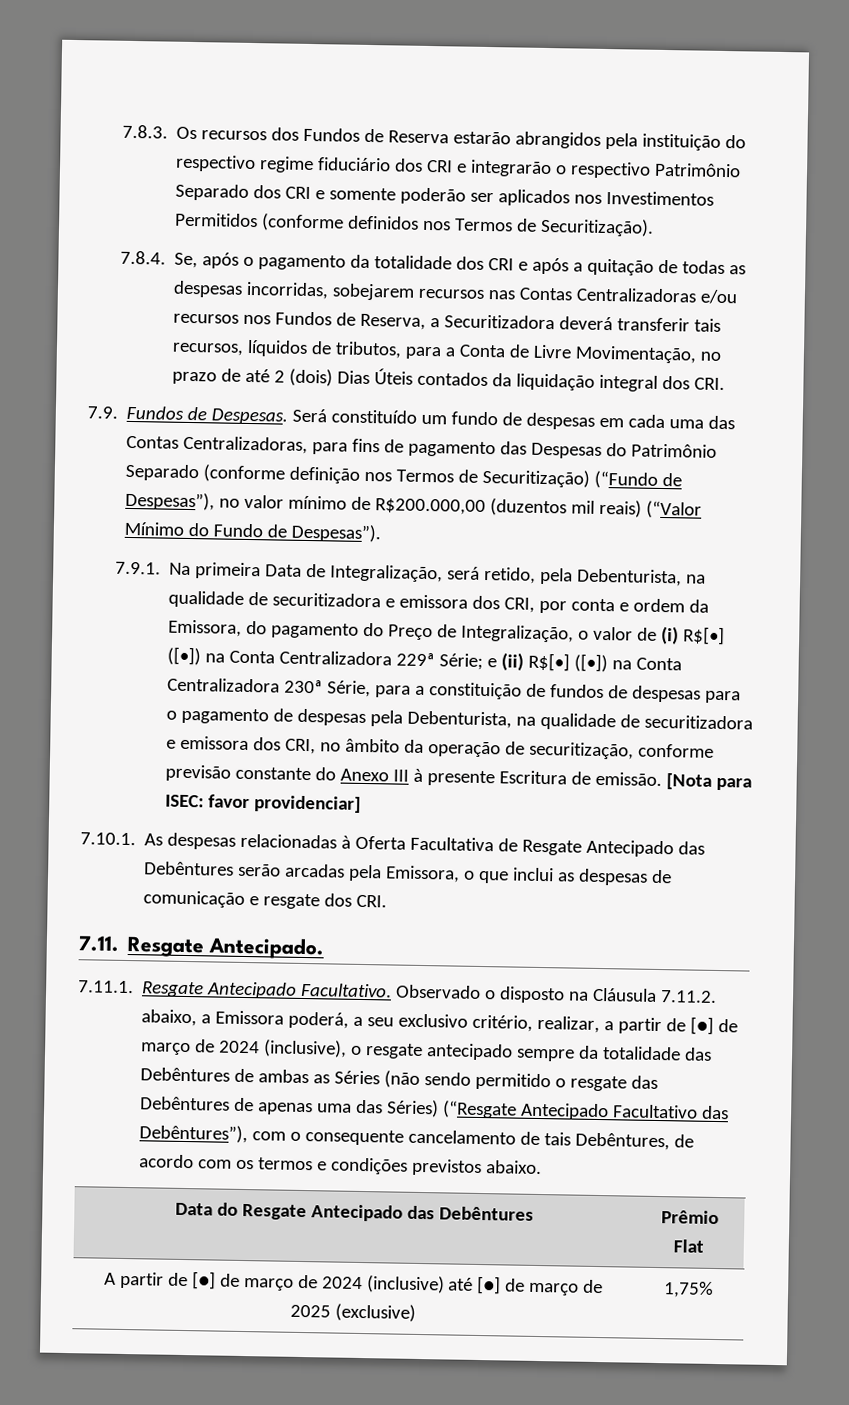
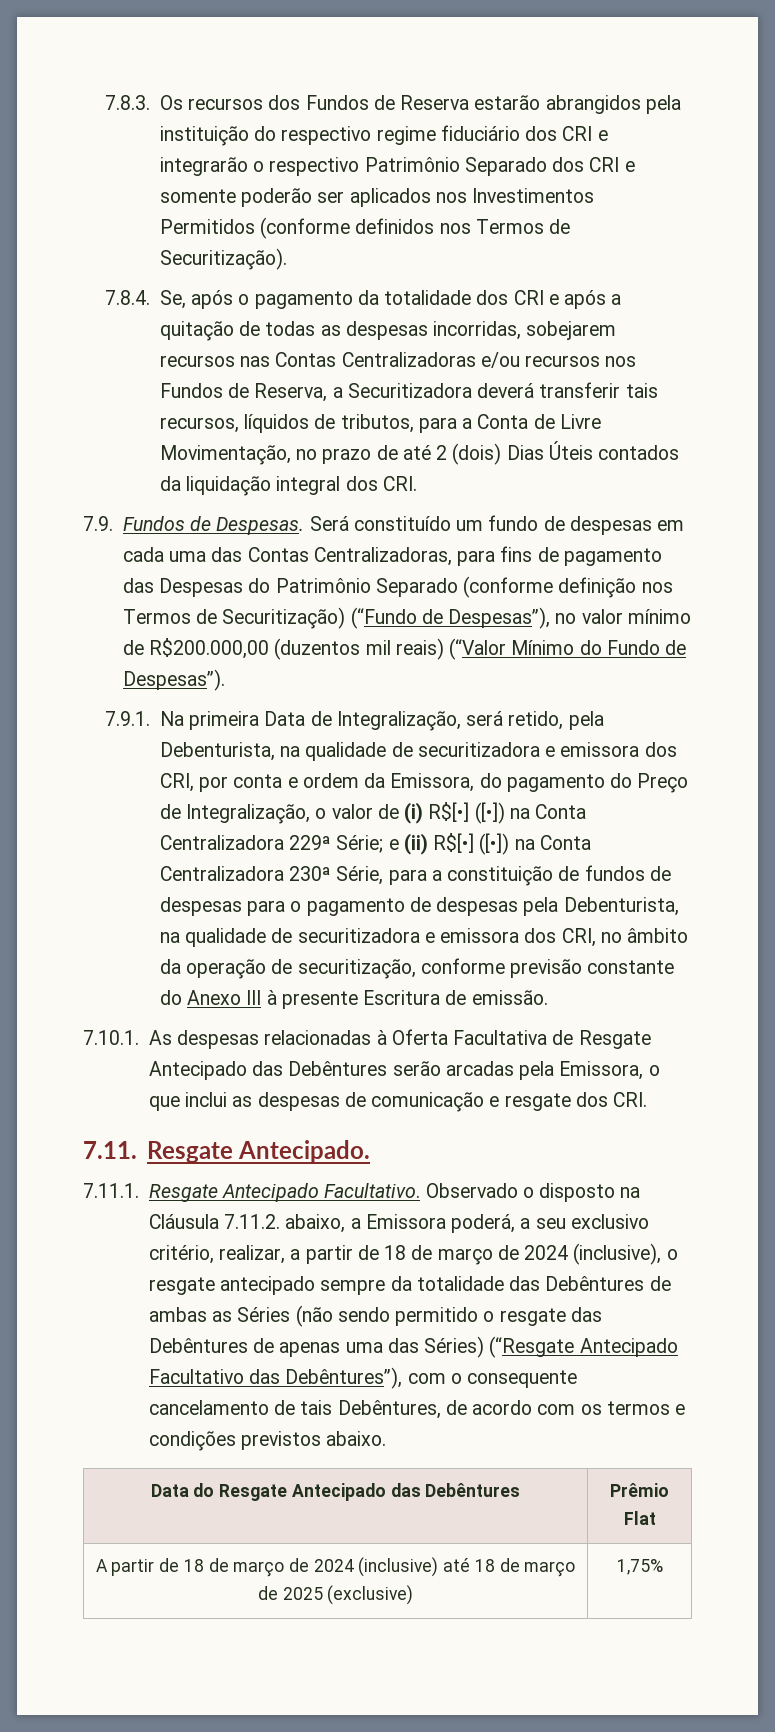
[666,773,753,791] [165,794,362,813] [Nota para ISEC: favor providenciar] -> (548, 997) none
[690,1016,715,1035] [●] -> [384,1245,407,1260] 18
[191,1271,216,1290] [●] -> [183,1559,204,1572] 18
[476,1275,502,1295] [●] -> [474,1559,495,1572] 18

